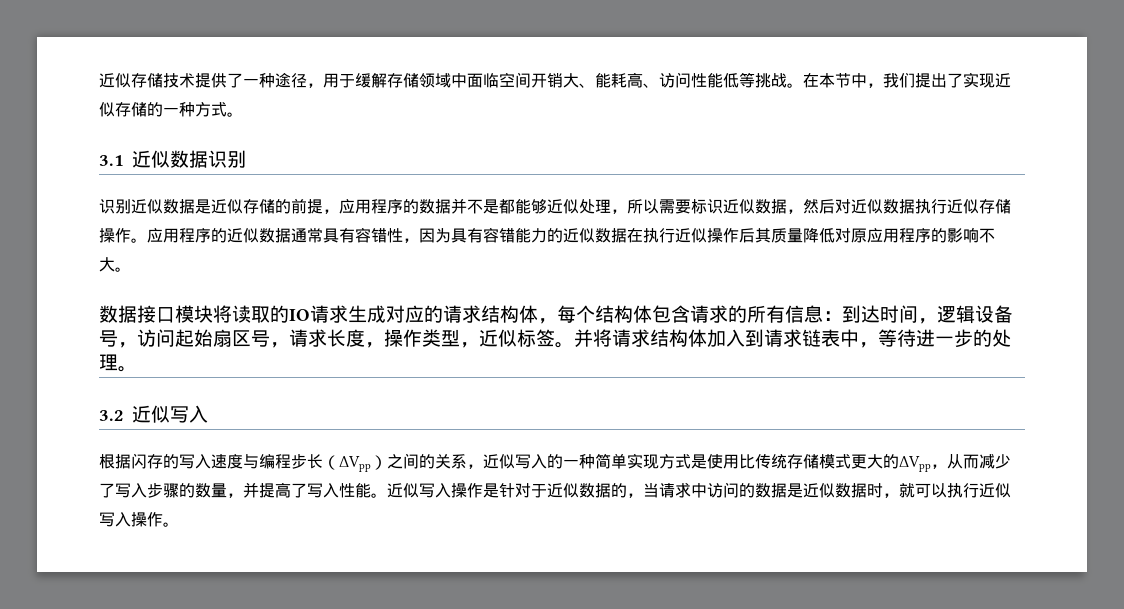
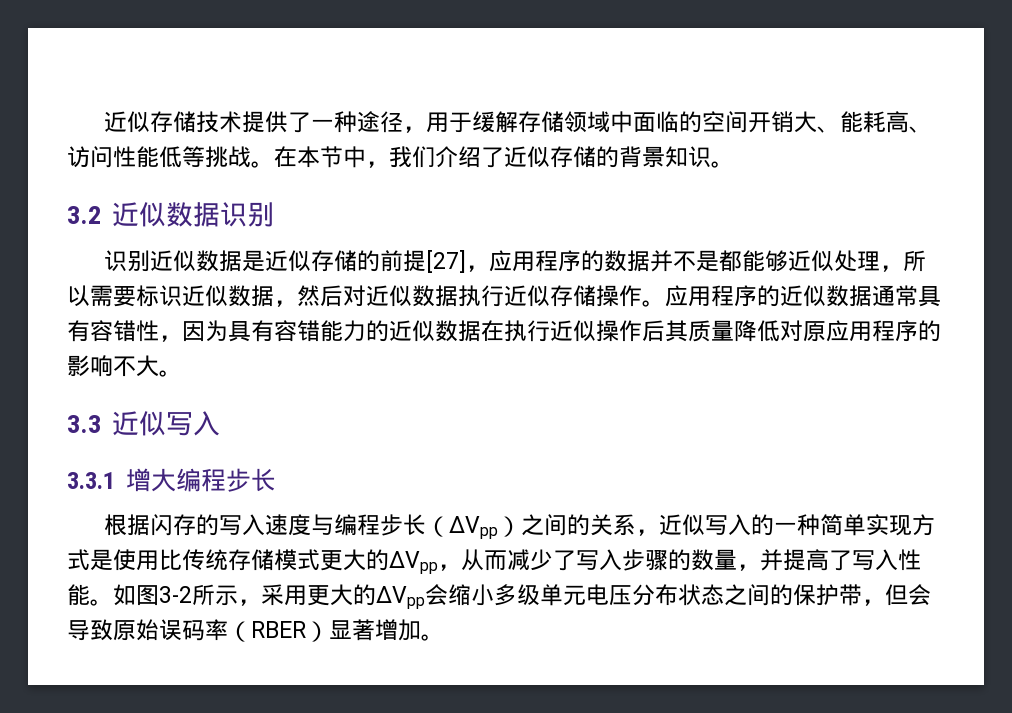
(499, 80) none -> [678,111,702,133] 的
[915,72,1011,88] [99,102,243,117] [99,155,124,166] 提出了实现近似存储的一种方式。 // 3.1 -> [435,146,734,168] [67,206,101,224] 介绍了近似存储的背景知识。 // 3.2
(323, 206) none -> [425,250,466,273] [27]
[99,305,1013,324] [99,329,1011,348] [99,354,137,372] [99,405,208,423] 数据接口模块将读取的IO请求生成对应的请求结构体，每个结构体包含请求的所有信息：到达时间，逻辑设备号，访问起始扇区号，请求长度，操作类型，近似标签。并将请求结构体加入到请求链表中，等待进一步的处理。 // 3.2近似写入 -> [67,411,221,436] [67,468,277,492] 3.3近似写入 // 3.3.1增大编程步长
[387,482,1011,498] [99,512,163,527] 近似写入操作是针对于近似数据的，当请求中访问的数据是近似数据时，就可以执行近似写入操作 -> [113,584,931,609] [67,619,421,642] 如图3-2所示，采用更大的ΔVpp会缩小多级单元电压分布状态之间的保护带，但会导致原始误码率（RBER）显著增加

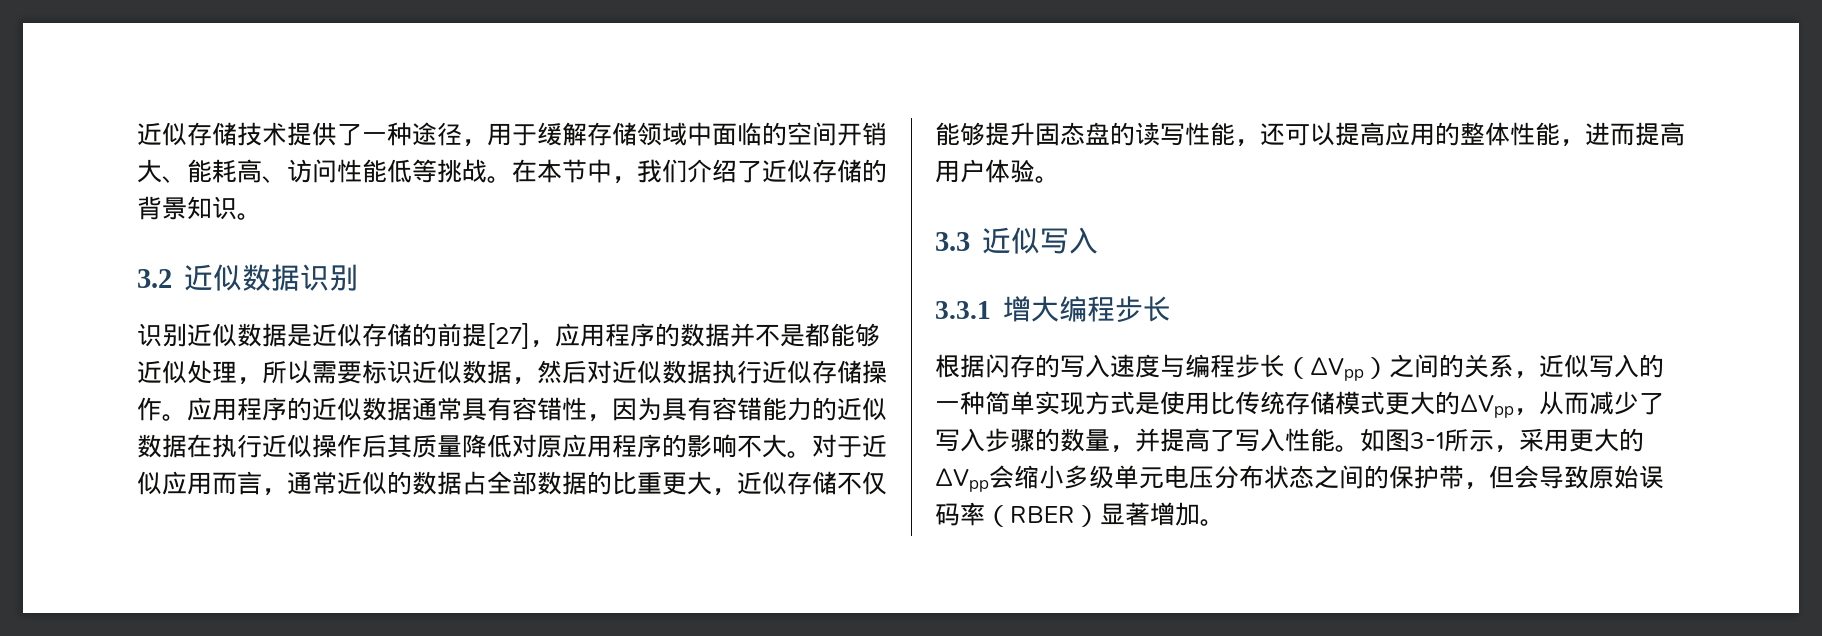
(182, 373) none -> [812,434,887,458] [137,471,887,496] [935,122,1685,147] [935,159,1060,183] 对于近似应用而言，通常近似的数据占全部数据的比重更大，近似存储不仅能够提升固态盘的读写性能，还可以提高应用的整体性能，进而提高用户体验。
[159,586,192,603] 3-2 -> [1410,432,1444,449] 3-1

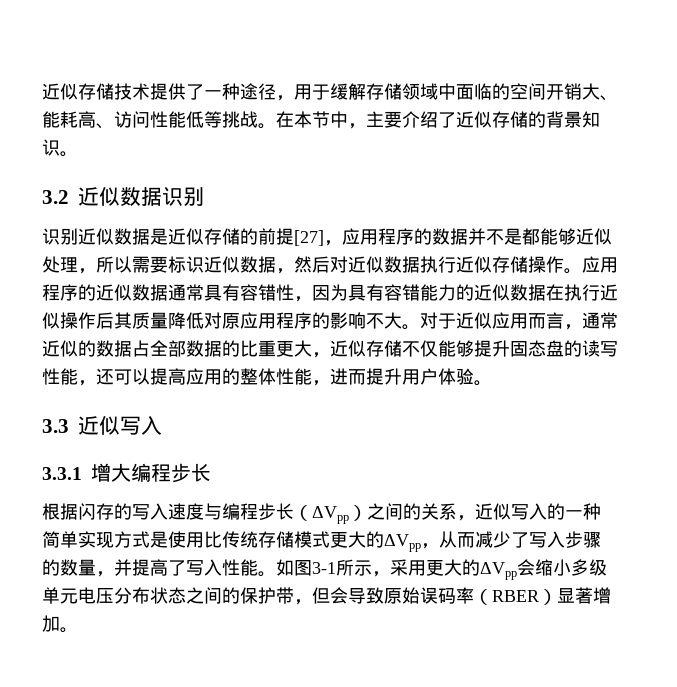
[637,159,687,183] 我们 -> [366,111,402,128] 主要
[1660,122,1685,146] 高 -> [384,368,402,385] 升

